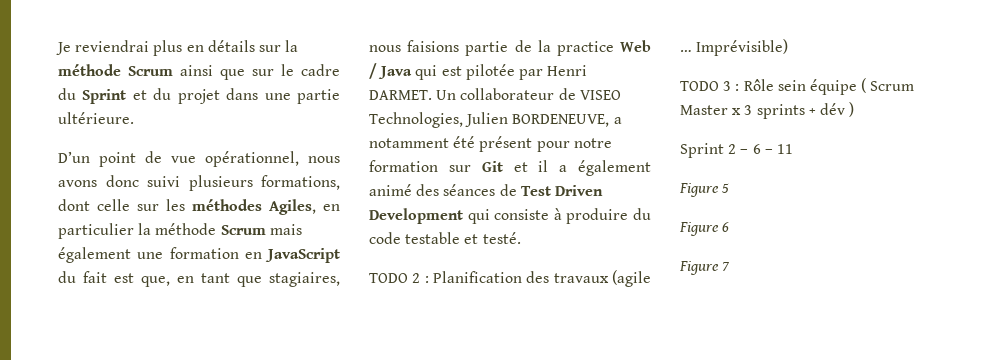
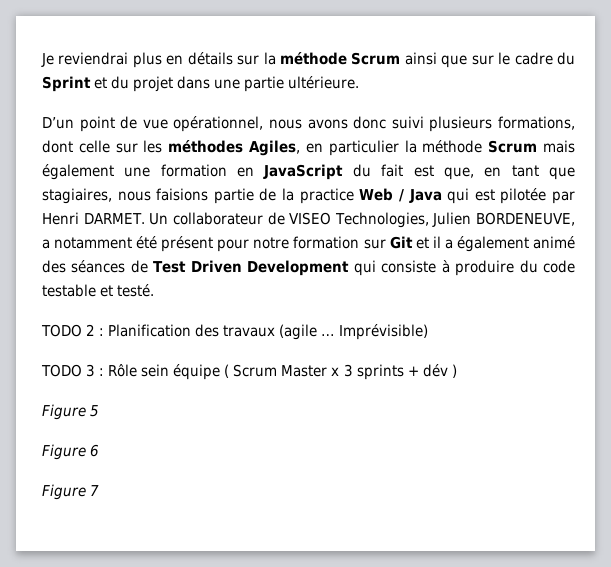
[680,143,793,158] // Sprint 2 – 6 – 11 -> (457, 371) none

